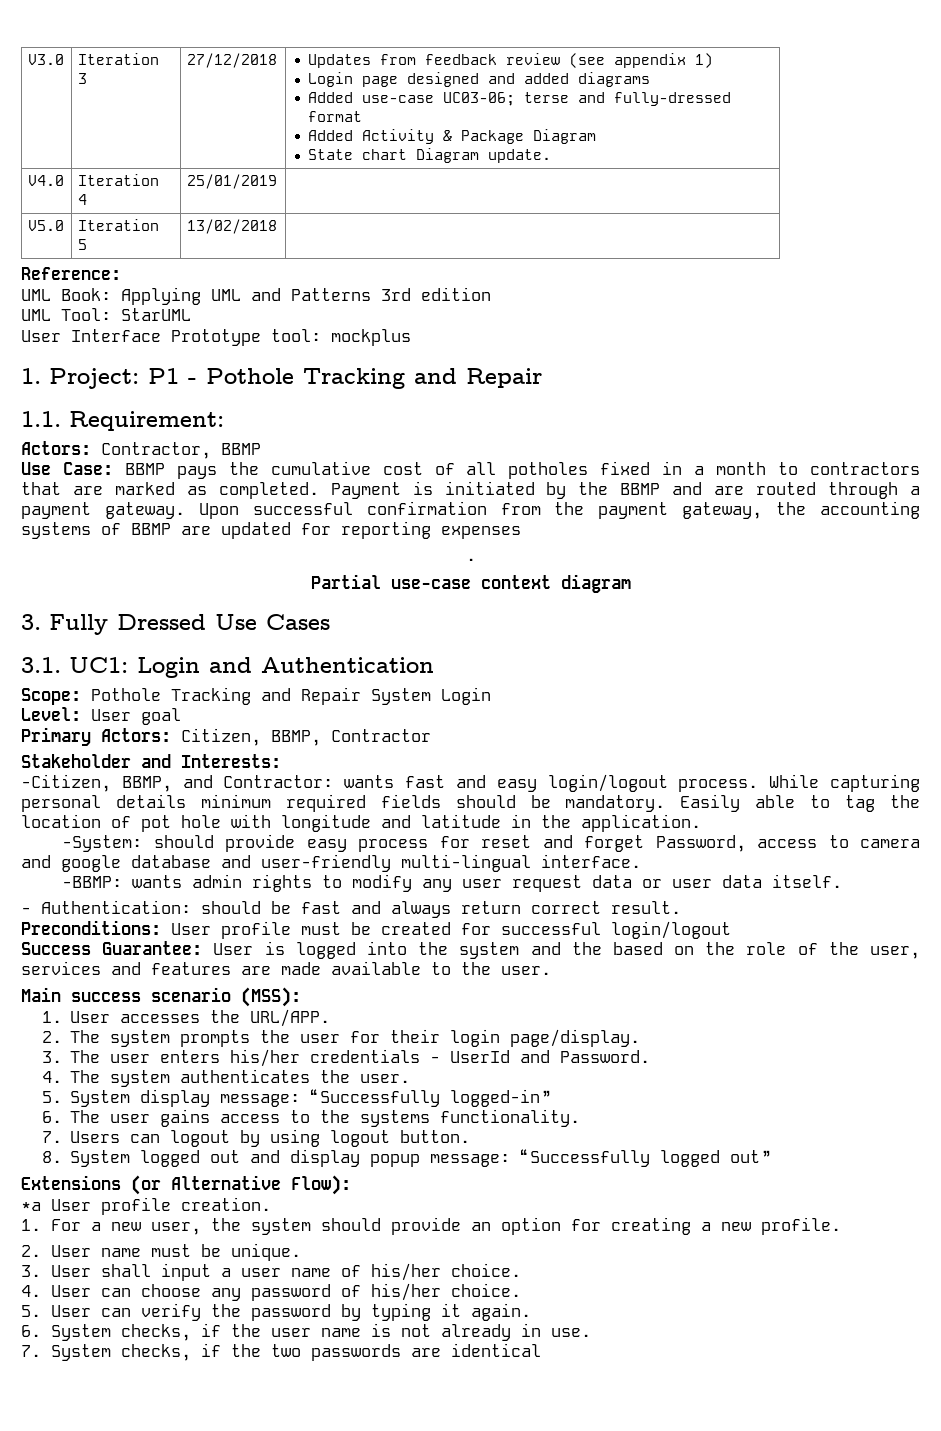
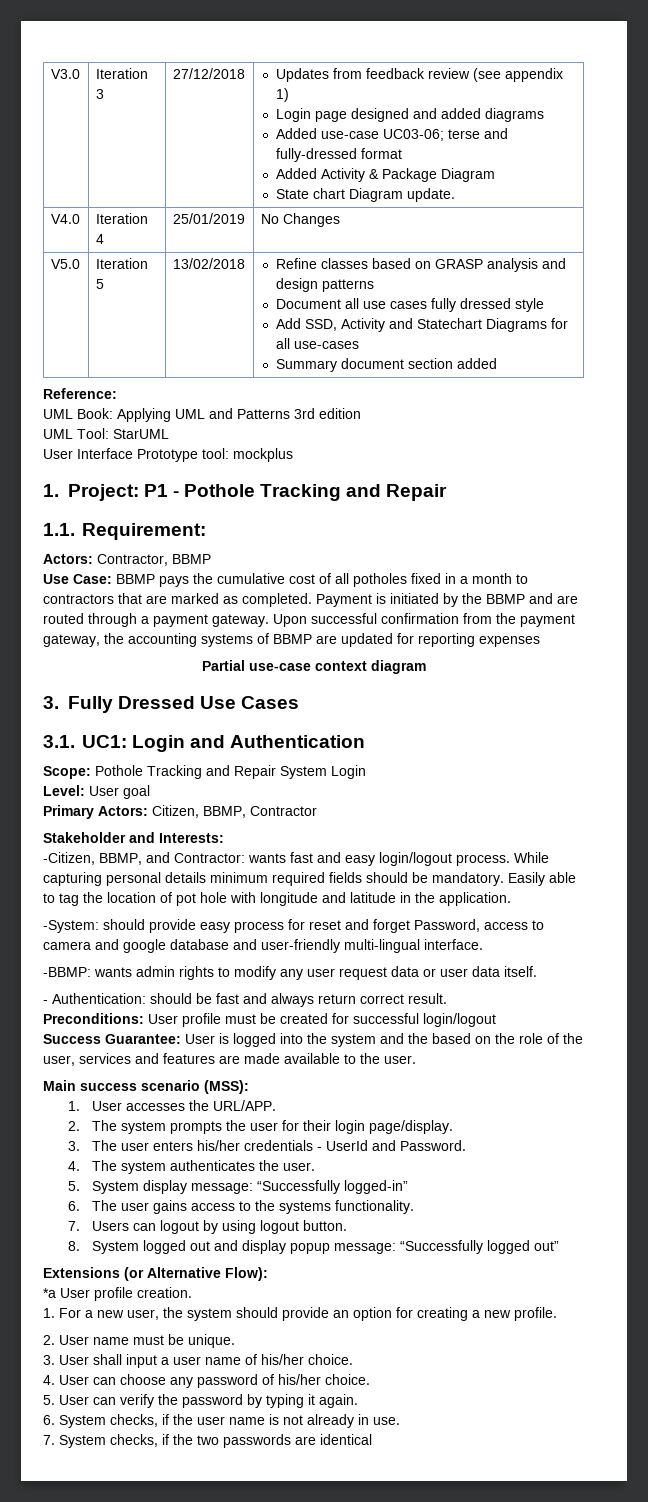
(277, 181) none -> [260,213,340,227] No Changes
(277, 226) none -> [276,258,567,272] [276,278,375,292] [276,298,545,312] [276,318,569,332] [276,338,360,349] [276,358,498,372] Refine classes based on GRASP analysis and design patterns // Document all use cases fully dressed style // Add SSD, Activity and Statechart Diagrams for all use-cases // Summary document section added
[465,558,476,561] // . -> (540, 641) none

